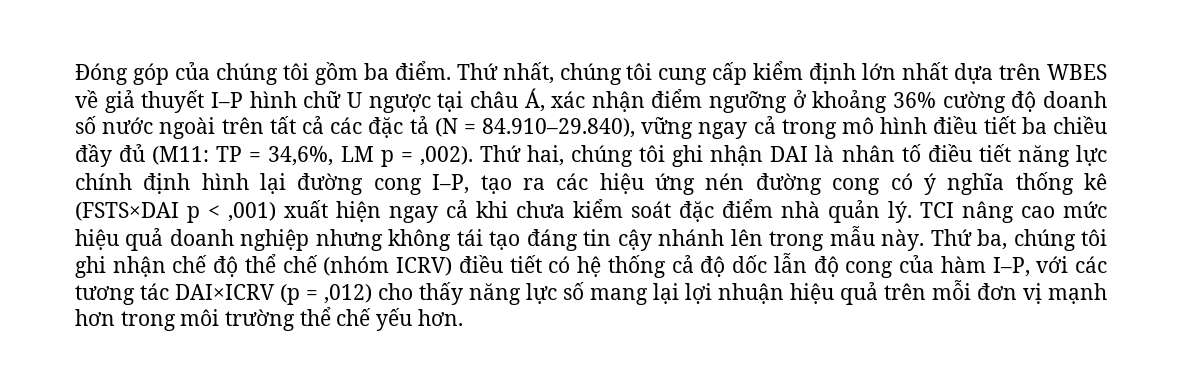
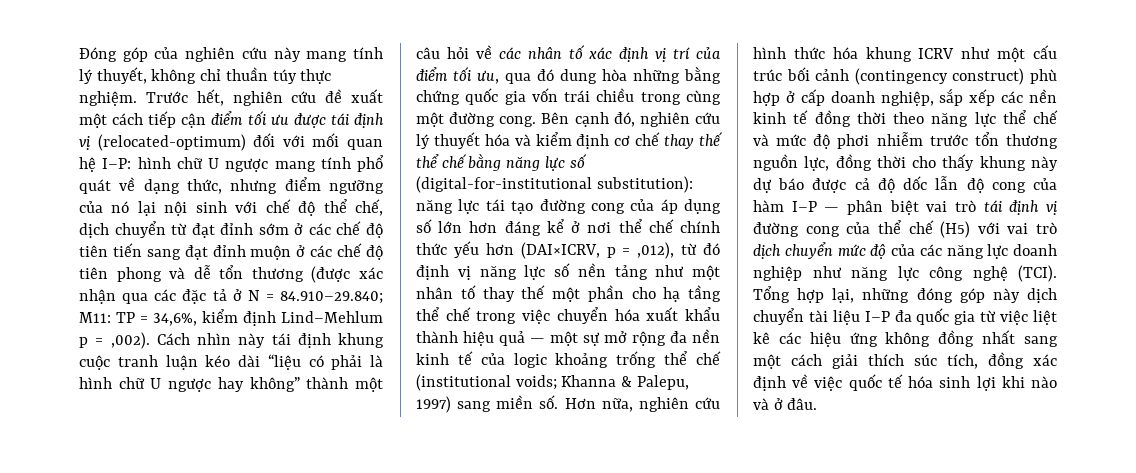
[215,61,1108,85] [75,88,1107,113] [75,116,1107,139] [75,144,1107,167] [75,172,1107,195] [75,199,1107,223] [75,226,1108,251] [75,254,666,278] chúng tôi gồm ba điểm. Thứ nhất, chúng tôi cung cấp kiểm định lớn nhất dựa trên WBES về giả thuyết I–P hình chữ U ngược tại châu Á, xác nhận điểm ngưỡng ở khoảng 36% cường độ doanh số nước ngoài trên tất cả các đặc tả (N = 84.910–29.840), vững ngay cả trong mô hình điều tiết ba chiều đầy đủ (M11: TP = 34,6%, LM p = ,002). Thứ hai, chúng tôi ghi nhận DAI là nhân tố điều tiết năng lực chính định hình lại đường cong I–P, tạo ra các hiệu ứng nén đường cong có ý nghĩa thống kê (FSTS×DAI p < ,001) xuất hiện ngay cả khi chưa kiểm soát đặc điểm nhà quản lý. TCI nâng cao mức hiệu quả doanh nghiệp nhưng không tái tạo đáng tin cậy nhánh lên trong mẫu này. Thứ ba, chúng tôi ghi nhận chế độ thể chế (nhóm ICRV) điều tiết có hệ thống -> [185,47,384,62] [79,67,332,84] [79,89,383,106] [79,111,384,128] [79,133,383,151] [79,155,384,172] [79,177,384,194] [79,199,383,216] [79,221,383,238] [79,243,383,260] [79,265,383,283] [79,289,383,304] [79,309,383,326] [79,332,384,349] [79,354,383,370] [79,377,384,392] [416,45,721,62] [416,66,721,84] [416,88,721,105] [416,112,720,127] [416,132,722,149] [416,153,587,171] [416,176,693,193] [416,199,721,214] [416,219,720,236] [416,241,720,259] [416,263,720,280] [416,285,721,302] [416,307,720,324] [416,329,720,346] [416,351,721,368] [416,374,689,391] [416,395,720,413] [753,45,1057,62] [753,67,1057,85] [753,88,1057,106] [753,110,1058,127] [753,132,1058,149] [753,154,1058,171] [753,178,847,193] nghiên cứu này mang tính lý thuyết, không chỉ thuần túy thực nghiệm. Trước hết, nghiên cứu đề xuất một cách tiếp cận điểm tối ưu được tái định vị (relocated-optimum) đối với mối quan hệ I–P: hình chữ U ngược mang tính phổ quát về dạng thức, nhưng điểm ngưỡng của nó lại nội sinh với chế độ thể chế, dịch chuyển từ đạt đỉnh sớm ở các chế độ tiên tiến sang đạt đỉnh muộn ở các chế độ tiên phong và dễ tổn thương (được xác nhận qua các đặc tả ở N = 84.910–29.840; M11: TP = 34,6%, kiểm định Lind–Mehlum p = ,002). Cách nhìn này tái định khung cuộc tranh luận kéo dài “liệu có phải là hình chữ U ngược hay không” thành một câu hỏi về các nhân tố xác định vị trí của điểm tối ưu, qua đó dung hòa những bằng chứng quốc gia vốn trái chiều trong cùng một đường cong. Bên cạnh đó, nghiên cứu lý thuyết hóa và kiểm định cơ chế thay thế thể chế bằng năng lực số (digital-for-institutional substitution): năng lực tái tạo đường cong của áp dụng số lớn hơn đáng kể ở nơi thể chế chính thức yếu hơn (DAI×ICRV, p = ,012), từ đó định vị năng lực số nền tảng như một nhân tố thay thế một phần cho hạ tầng thể chế trong việc chuyển hóa xuất khẩu thành hiệu quả — một sự mở rộng đa nền kinh tế của logic khoảng trống thể chế (institutional voids; Khanna & Palepu, 1997) sang miền số. Hơn nữa, nghiên cứu hình thức hóa khung ICRV như một cấu trúc bối cảnh (contingency construct) phù hợp ở cấp doanh nghiệp, sắp xếp các nền kinh tế đồng thời theo năng lực thể chế và mức độ phơi nhiễm trước tổn thương nguồn lực, đồng thời cho thấy khung này dự báo được
[992,256,1108,277] [75,280,1107,305] [75,307,463,331] I–P, với các tương tác DAI×ICRV (p = ,012) cho thấy năng lực số mang lại lợi nhuận hiệu quả trên mỗi đơn vị mạnh hơn trong môi trường thể chế yếu hơn. -> [791,200,1058,215] [753,220,1057,238] [753,242,1057,259] [753,265,1057,282] [753,286,1057,303] [753,308,1057,325] [753,330,1058,347] [753,352,1057,369] [753,374,1057,391] [753,398,818,410] I–P — phân biệt vai trò tái định vị đường cong của thể chế (H5) với vai trò dịch chuyển mức độ của các năng lực doanh nghiệp như năng lực công nghệ (TCI). Tổng hợp lại, những đóng góp này dịch chuyển tài liệu I–P đa quốc gia từ việc liệt kê các hiệu ứng không đồng nhất sang một cách giải thích súc tích, đồng xác định về việc quốc tế hóa sinh lợi khi nào và ở đâu.

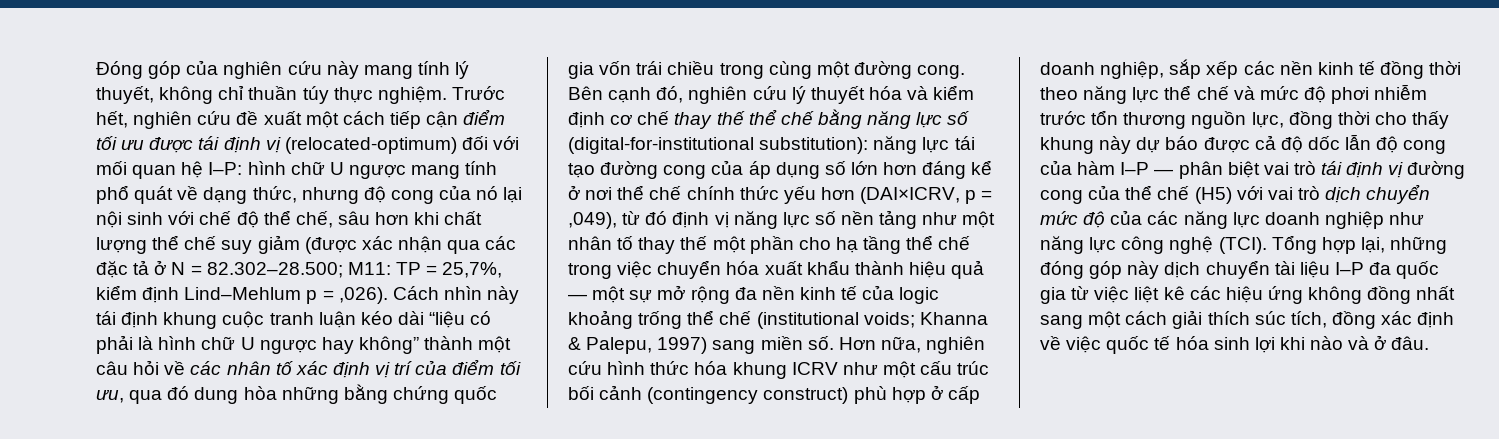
[284,177,384,194] điểm ngưỡng -> [363,186,434,204] độ cong
[79,221,383,238] [79,243,383,260] [79,265,304,282] dịch chuyển từ đạt đỉnh sớm ở các chế độ tiên tiến sang đạt đỉnh muộn ở các chế độ tiên phong và dễ tổn thương -> [337,211,483,225] [96,235,300,254] sâu hơn khi chất lượng thể chế suy giảm
[280,291,383,304] 84.910–29.840; -> [206,262,343,278] 82.302–28.500;
[153,313,197,326] 34,6%, -> [442,262,503,278] 25,7%,
[110,332,150,349] ,002). -> [338,287,388,304] ,026).
[637,242,675,259] ,012), -> [568,212,617,229] ,049),

